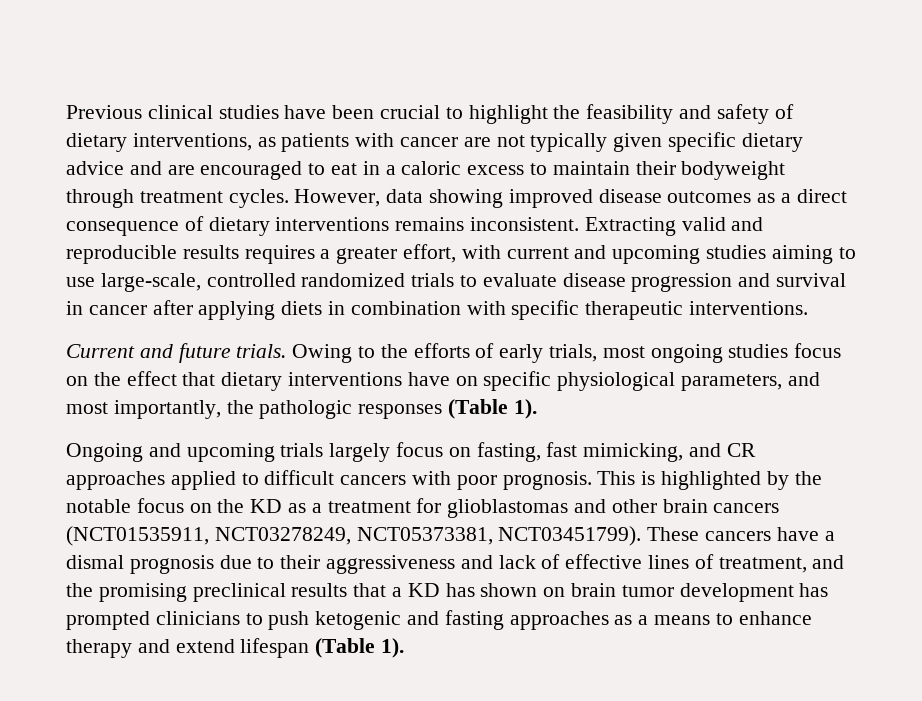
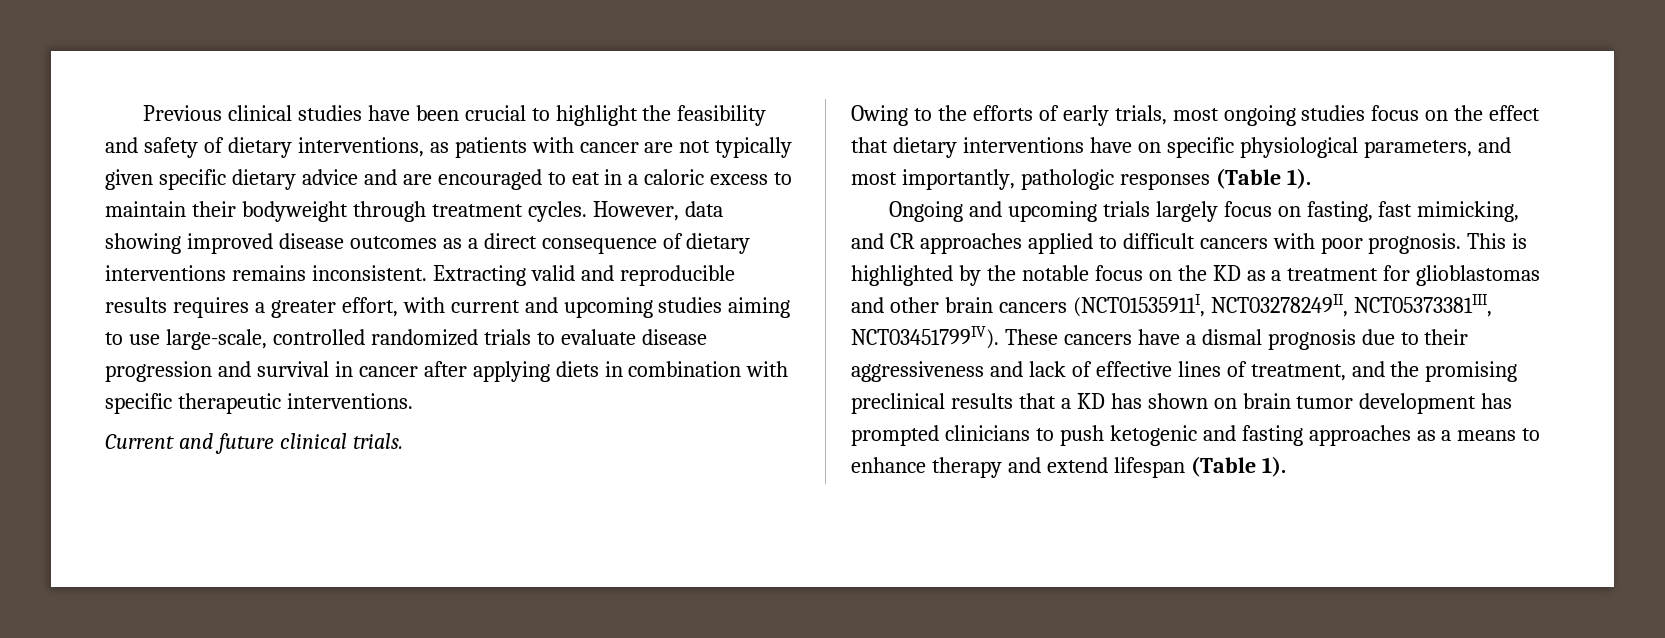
(231, 353) none -> [279,433,347,449] clinical
(287, 351) none -> (403, 441) //
[226,400,254,414] the -> (1015, 179) none
[66,526,642,546] (NCT01535911, NCT03278249, NCT05373381, NCT03451799). -> [1072,294,1492,317] [851,326,999,349] (NCT01535911I, NCT03278249II, NCT05373381III, NCT03451799IV).

